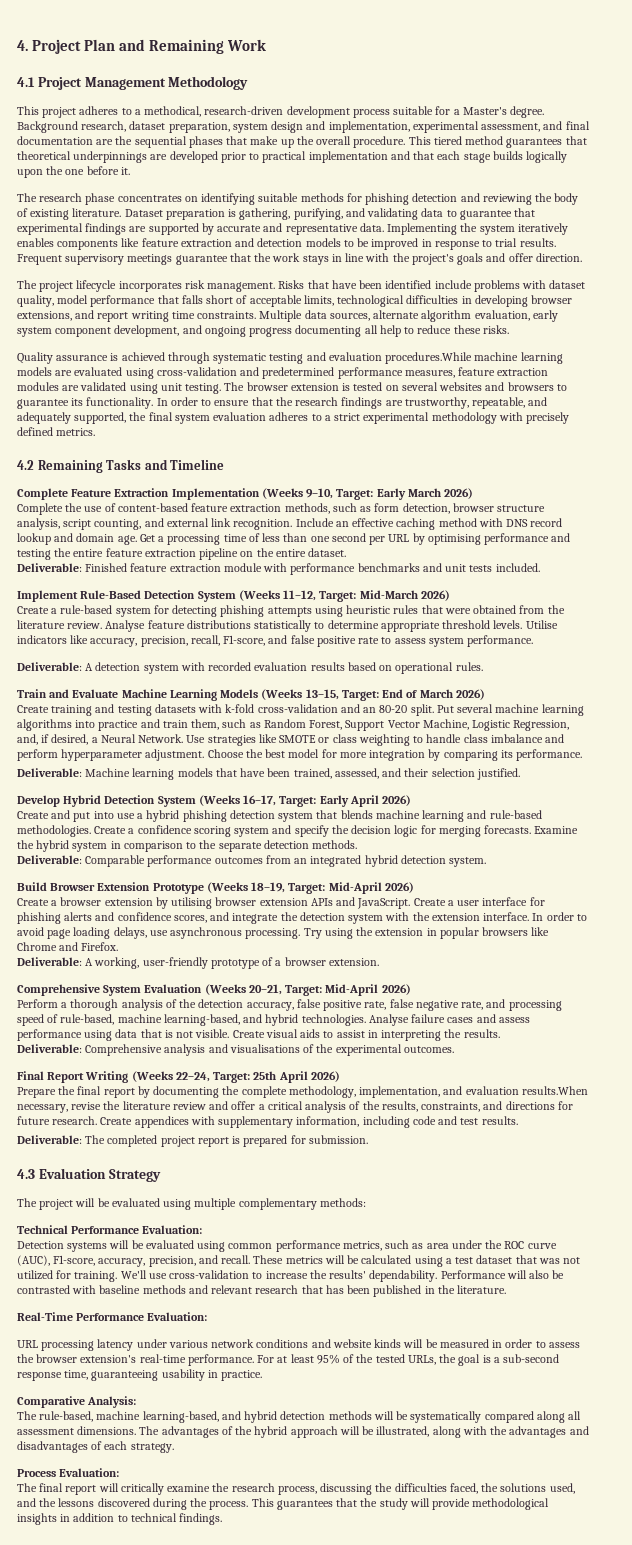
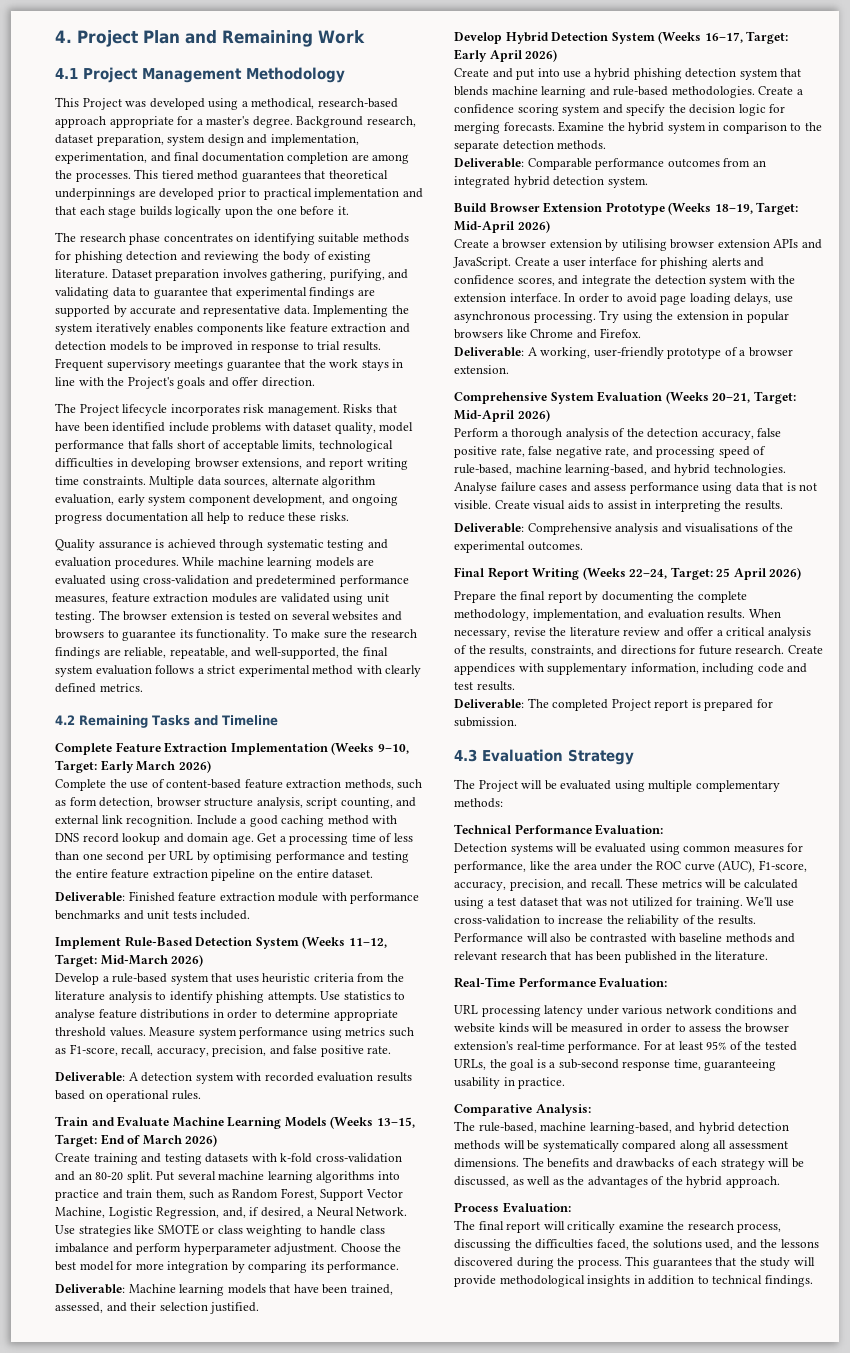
[42,106,434,118] project adheres to a methodical, research-driven development process suitable -> [82,98,398,110] [55,116,174,128] Project was developed using a methodical, research-based approach appropriate
[462,107,507,115] Master's -> [206,116,250,125] master's
[412,121,541,133] experimental assessment, -> [55,152,147,164] experimentation,
[96,136,406,148] are the sequential phases that make up the overall procedure. -> [287,152,410,164] [55,170,131,182] completion are among the processes.
[228,209,237,217] is -> [222,269,267,278] involves
[411,254,454,265] project's -> [127,377,174,389] Project's
[39,281,74,292] project -> [79,404,119,416] Project
[295,325,362,337] documenting -> [105,512,188,522] documentation
[385,352,473,364] procedures.While -> [114,557,215,569] procedures. While
[156,397,273,406] In order to ensure that -> [272,628,347,639] To make sure
[404,397,469,409] trustworthy, -> [124,647,167,658] reliable,
[17,412,127,424] adequately supported, -> [254,647,339,659] well-supported,
[269,412,322,421] adheres to -> [155,665,195,674] follows
[431,412,570,424] methodology with precisely -> [312,665,422,677] method with clearly
[335,518,395,527] an effective -> [240,815,278,827] a good
[17,606,49,614] Create -> [55,973,99,985] Develop
[153,605,565,617] [17,620,558,632] [17,635,534,647] for detecting phishing attempts using heuristic rules that were obtained from the literature review. Analyse feature distributions statistically to determine appropriate threshold levels. Utilise indicators like accuracy, precision, recall, F1-score, and false positive rate to assess system performance. -> [211,973,404,983] [55,991,406,1003] [55,1009,398,1021] [55,1027,414,1039] [55,1044,392,1057] that uses heuristic criteria from the literature analysis to identify phishing attempts. Use statistics to analyse feature distributions in order to determine appropriate threshold values. Measure system performance using metrics such as F1-score, recall, accuracy, precision, and false positive rate.
[253,1071,277,1080] 25th -> [716,568,731,577] 25
[521,1086,588,1095] results.When -> [707,609,781,619] results. When
[160,1136,195,1147] project -> [611,699,651,711] Project
[39,1199,74,1210] project -> [478,780,518,792] Project
[275,1240,424,1252] performance metrics, such as -> [733,843,804,853] [454,861,571,873] measures for performance, like the
[329,1270,438,1282] results' dependability. -> [627,915,756,927] reliability of the results.
[161,1426,589,1438] [17,1441,174,1453] advantages of the hybrid approach will be illustrated, along with the advantages and disadvantages of each strategy. -> [547,1158,804,1170] [454,1176,780,1188] benefits and drawbacks of each strategy will be discussed, as well as the advantages of the hybrid approach.

